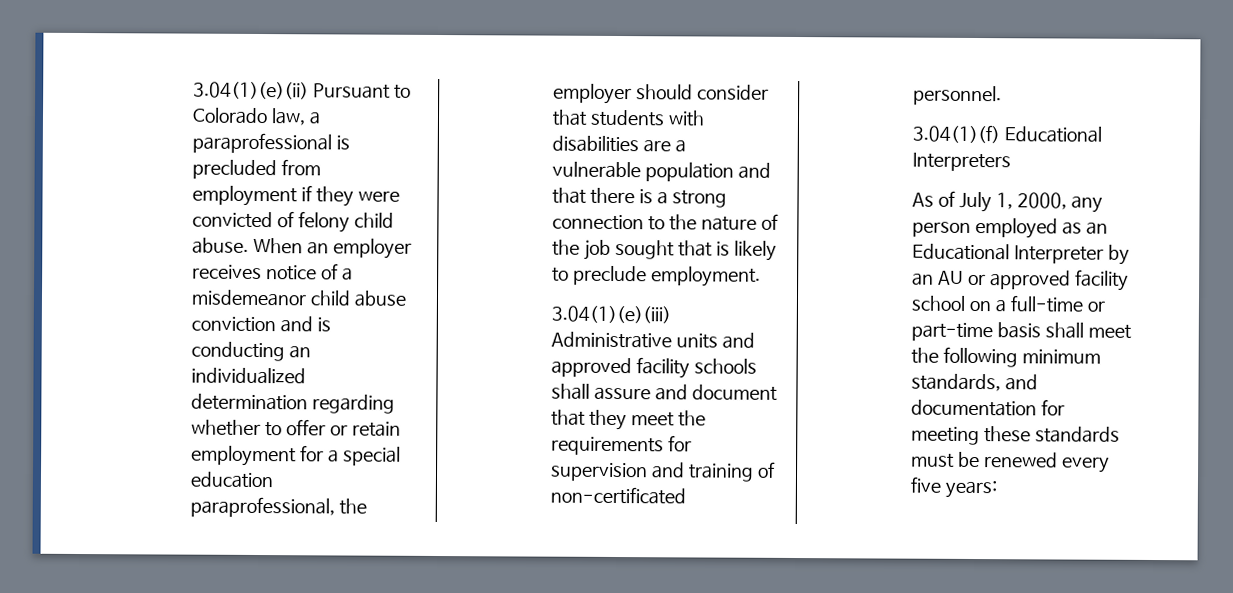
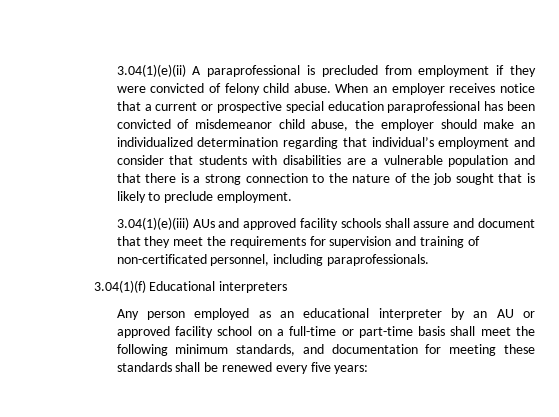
[313,83,412,99] [192,107,322,126] Pursuant to Colorado law, a -> [192,66,202,75] A
[321,263,353,281] [191,289,408,307] [191,316,332,333] [191,341,312,362] [191,367,307,385] [191,393,396,414] [191,419,401,437] [191,445,401,467] [190,471,275,489] [190,496,368,518] [553,83,694,105] of a misdemeanor child abuse conviction and is conducting an individualized determination regarding whether to offer or retain employment for a special education paraprofessional, the employer should -> [116,101,536,113] [116,119,535,131] [116,137,536,149] that a current or prospective special education paraprofessional has been convicted of misdemeanor child abuse, the employer should make an individualized determination regarding that individual’s employment and
[551,331,719,349] Administrative units -> [192,219,215,228] AUs
[913,85,1003,106] personnel. -> [210,254,430,266] personnel, including paraprofessionals.
[912,152,1012,172] [912,190,1103,213] Interpreters // As of July 1, 2000, any -> [219,281,288,293] [116,309,139,320] interpreters // Any
[912,243,1105,264] Educational Interpreter -> [303,308,442,320] educational interpreter
[911,453,956,468] must -> [175,362,201,372] shall

